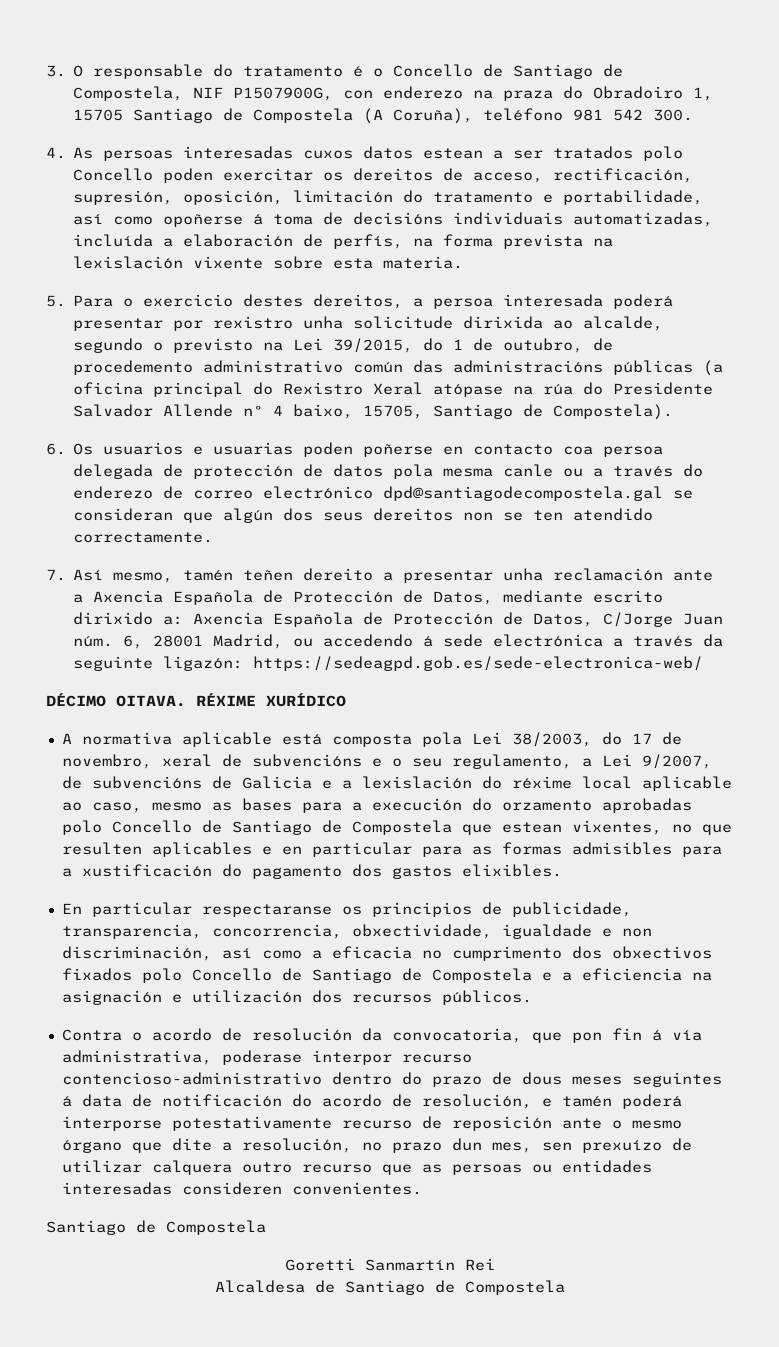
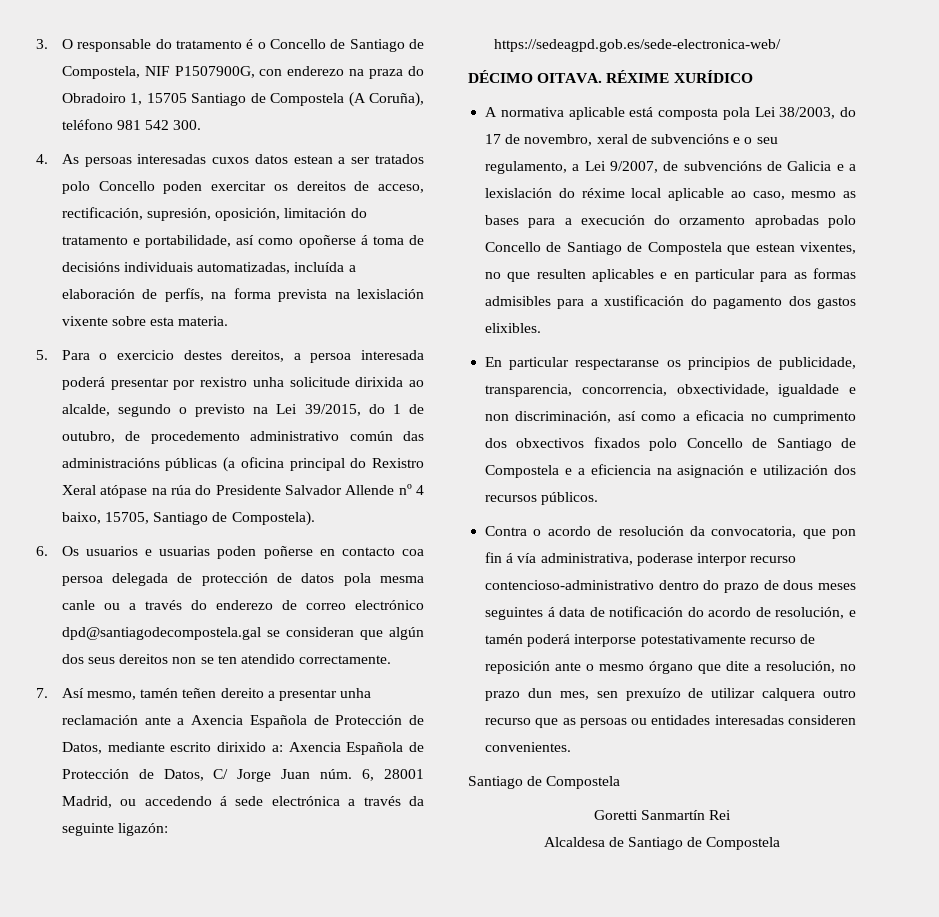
[603,612,674,627] C/Jorge -> [213,769,272,782] C/ Jorge

